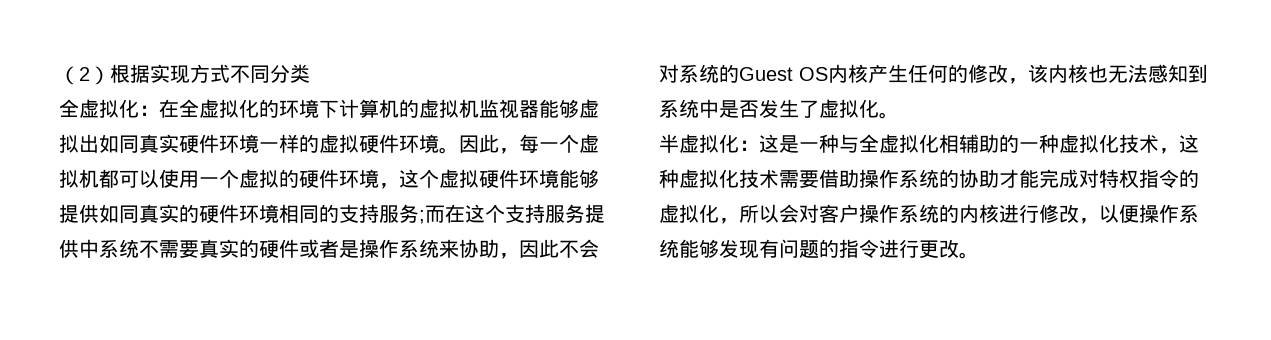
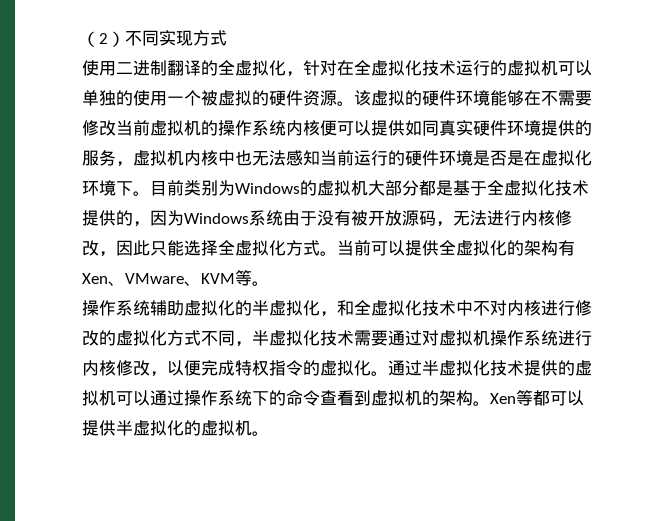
[110,64,150,83] 根据 -> [125,30,159,46] 不同
[230,64,310,83] [59,99,159,118] 不同分类 // 全虚拟化： -> [82,60,337,77] // 使用二进制翻译的全虚拟化，针对
[259,99,599,119] [59,134,599,154] [59,169,599,189] [59,204,605,224] [59,239,599,259] [659,64,1208,84] [659,99,899,119] [659,134,1199,154] [659,169,1199,188] [659,204,1199,224] [659,239,959,259] 的环境下计算机的虚拟机监视器能够虚拟出如同真实硬件环境一样的虚拟硬件环境。因此，每一个虚拟机都可以使用一个虚拟的硬件环境，这个虚拟硬件环境能够提供如同真实的硬件环境相同的支持服务;而在这个支持服务提供中系统不需要真实的硬件或者是操作系统来协助，因此不会对系统的Guest OS内核产生任何的修改，该内核也无法感知到系统中是否发生了虚拟化。 // 半虚拟化：这是一种与全虚拟化相辅助的一种虚拟化技术，这种虚拟化技术需要借助操作系统的协助才能完成对特权指令的虚拟化，所以会对客户操作系统的内核进行修改，以便操作系统能够发现有问题的指令进行更改 -> [422,60,592,76] [82,90,592,106] [82,120,592,136] [82,150,592,167] [82,180,589,196] [82,210,572,227] [82,240,575,257] [82,270,269,286] [82,300,592,317] [82,330,592,347] [82,360,592,377] [82,390,584,406] [82,420,252,436] 技术运行的虚拟机可以单独的使用一个被虚拟的硬件资源。该虚拟的硬件环境能够在不需要修改当前虚拟机的操作系统内核便可以提供如同真实硬件环境提供的服务，虚拟机内核中也无法感知当前运行的硬件环境是否是在虚拟化环境下。目前类别为Windows的虚拟机大部分都是基于全虚拟化技术提供的，因为Windows系统由于没有被开放源码，无法进行内核修改，因此只能选择全虚拟化方式。当前可以提供全虚拟化的架构有Xen、VMware、KVM等。 // 操作系统辅助虚拟化的半虚拟化，和全虚拟化技术中不对内核进行修改的虚拟化方式不同，半虚拟化技术需要通过对虚拟机操作系统进行内核修改，以便完成特权指令的虚拟化。通过半虚拟化技术提供的虚拟机可以通过操作系统下的命令查看到虚拟机的架构。Xen等都可以提供半虚拟化的虚拟机

